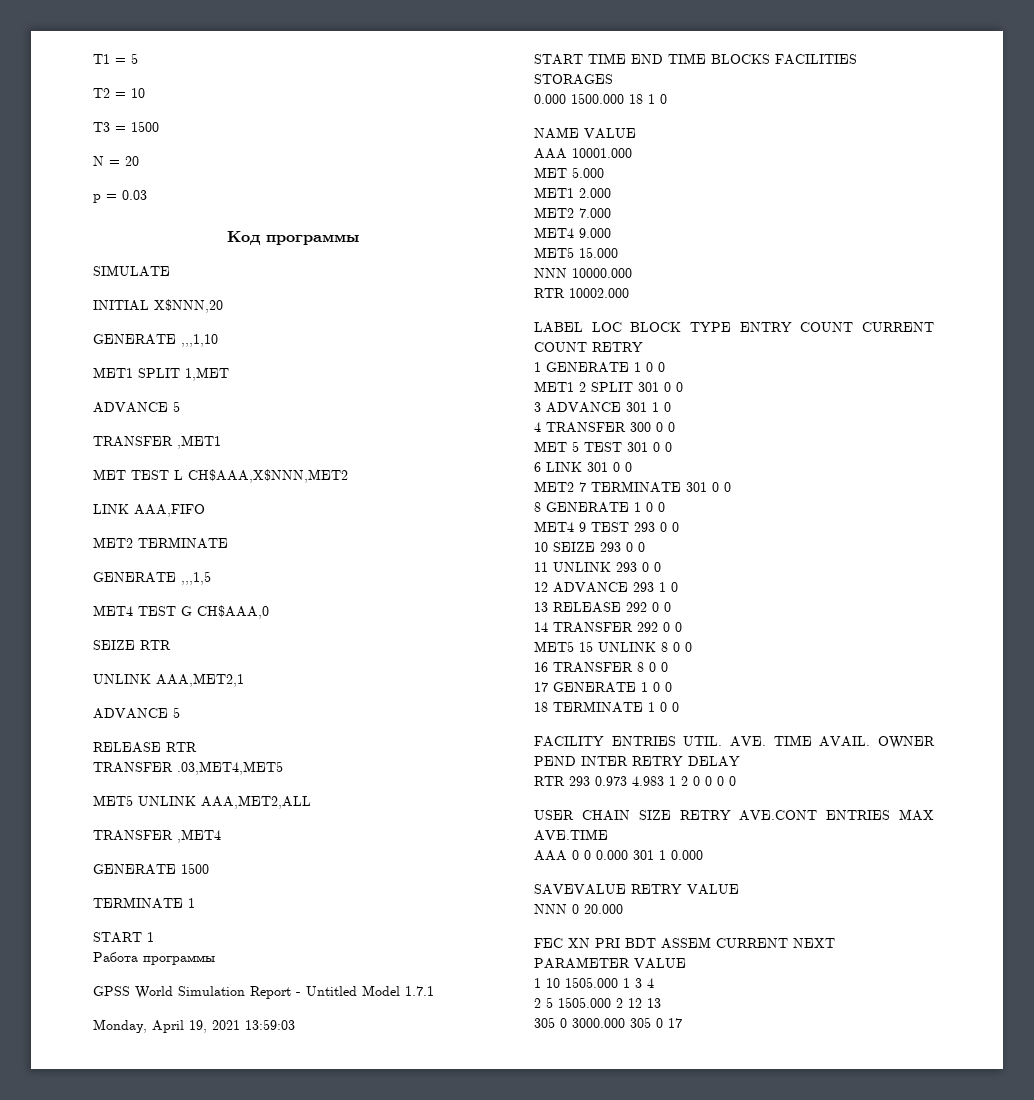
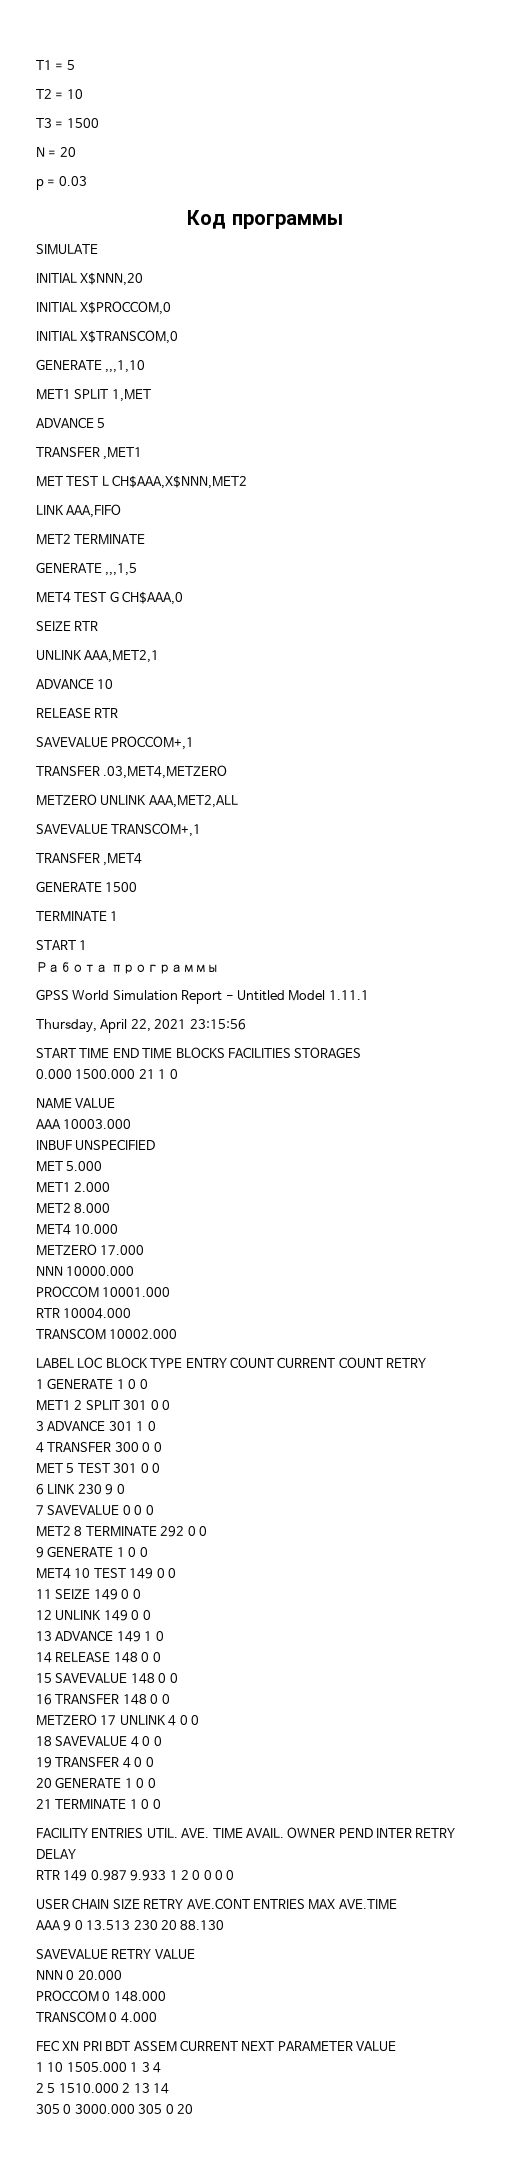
(223, 306) none -> [36,301,172,315] [36,330,179,344] // INITIAL X$PROCCOM,0 // INITIAL X$TRANSCOM,0
[173,707,180,718] 5 -> [97,679,114,689] 10
[93,761,283,775] [93,795,133,806] // TRANSFER .03,MET4,MET5 // MET5 -> [36,736,195,750] [36,765,228,779] [36,794,97,806] // SAVEVALUE PROCCOM+,1 // TRANSFER .03,MET4,METZERO // METZERO
(311, 802) none -> [36,823,202,837] // SAVEVALUE TRANSCOM+,1
[405,986,434,996] [93,1019,295,1033] 1.7.1 // Monday, April 19, 2021 13:59:03 -> [328,990,369,1000] [36,1019,246,1033] 1.11.1 // Thursday, April 22, 2021 23:15:56
[629,94,643,104] 18 -> [138,1069,155,1079] 21
[572,148,632,158] 10001.000 -> [63,1119,132,1129] [36,1139,156,1150] 10003.000 // INBUF UNSPECIFIED
[579,208,611,218] [534,227,611,238] [534,247,618,258] 7.000 // MET4 9.000 // MET5 15.000 -> [74,1203,111,1213] [36,1224,119,1235] [36,1244,145,1256] 8.000 // MET4 10.000 // METZERO 17.000
[534,288,565,298] // RTR -> [36,1286,171,1298] [36,1308,132,1319] [36,1328,106,1340] // PROCCOM 10001.000 // RTR 10004.000 // TRANSCOM
[587,462,608,472] 301 -> [77,1484,125,1495] [36,1505,131,1515] 230 9 0 // 7 SAVEVALUE 0
[579,481,731,493] [534,502,541,512] 7 TERMINATE 301 0 0 // 8 -> [74,1526,207,1537] [36,1547,44,1558] 8 TERMINATE 292 0 0 // 9
[579,522,679,532] [534,542,621,552] 9 TEST 293 0 0 // 10 SEIZE 293 -> [74,1568,154,1579] 10 TEST 149
[553,562,637,572] UNLINK 293 -> [55,1589,118,1600] SEIZE 149
[553,582,678,593] [534,602,671,613] [534,622,682,633] [534,641,668,652] ADVANCE 293 1 0 // 13 RELEASE 292 0 0 // 14 TRANSFER 292 0 0 // MET5 15 UNLINK 8 -> [55,1610,151,1621] [36,1630,164,1642] [36,1652,161,1663] [36,1673,155,1684] UNLINK 149 0 0 // 13 ADVANCE 149 1 0 // 14 RELEASE 148 0 0 // 15 SAVEVALUE 148
[637,662,668,672] [534,682,672,693] [534,702,548,712] 8 0 0 // 17 GENERATE 1 0 0 // 18 -> [122,1694,170,1705] [36,1714,199,1726] [36,1736,162,1747] [36,1757,154,1768] [36,1777,156,1788] [36,1799,52,1809] 148 0 0 // METZERO 17 UNLINK 4 0 0 // 18 SAVEVALUE 4 0 0 // 19 TRANSFER 4 0 0 // 20 GENERATE 1 0 0 // 21
[569,776,664,786] 293 0.973 4.983 -> [63,1870,167,1881] 149 0.987 9.933
[572,850,703,860] 0 0 0.000 301 1 0.000 -> [63,1920,225,1931] 9 0 13.513 230 20 88.130
(623, 909) none -> [36,1990,166,2002] [36,2011,157,2023] // PROCCOM 0 148.000 // TRANSCOM 0 4.000
[558,997,661,1008] 1505.000 2 12 13 -> [58,2083,169,2094] 1510.000 2 13 14
[668,1018,682,1028] 17 -> [176,2104,193,2114] 20

